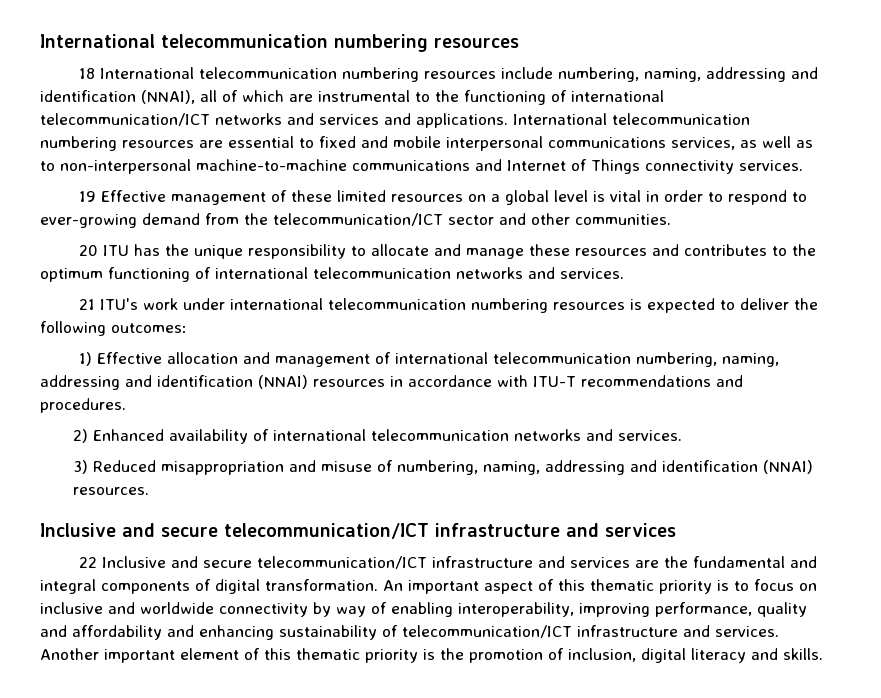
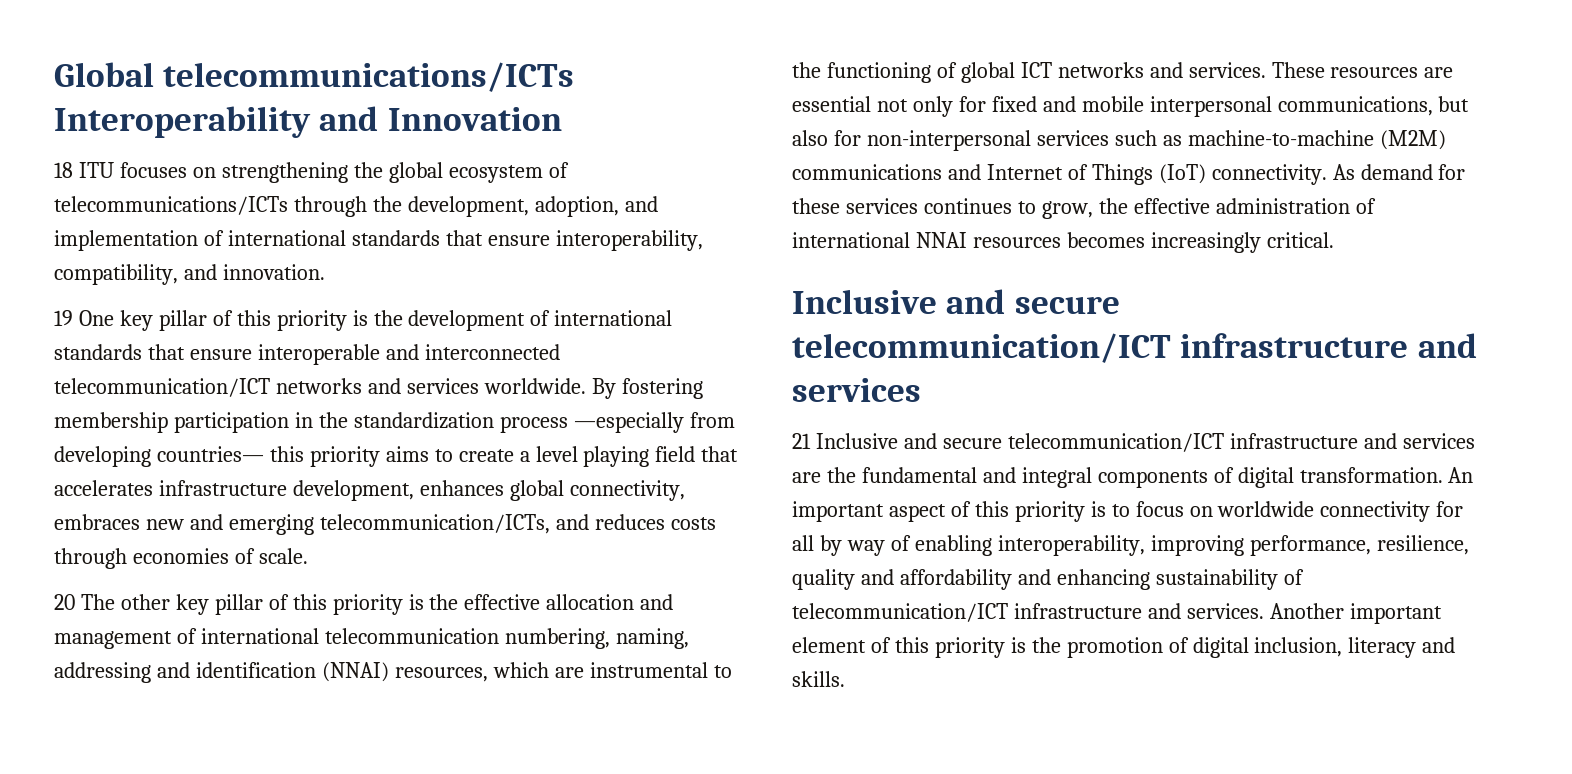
[40,34,519,52] [78,67,818,82] [40,90,664,105] [40,113,750,128] [40,136,813,151] [40,159,803,174] [78,190,807,205] [40,213,671,228] [78,244,816,259] [40,267,624,282] [78,298,818,313] [40,321,187,336] [78,352,162,366] International telecommunication numbering resources // 18 International telecommunication numbering resources include numbering, naming, addressing and identification (NNAI), all of which are instrumental to the functioning of international telecommunication/ICT networks and services and applications. International telecommunication numbering resources are essential to fixed and mobile interpersonal communications services, as well as to non-interpersonal machine-to-machine communications and Internet of Things connectivity services. // 19 Effective management of these limited resources on a global level is vital in order to respond to ever-growing demand from the telecommunication/ICT sector and other communities. // 20 ITU has the unique responsibility to allocate and manage these resources and contributes to the optimum functioning of international telecommunication networks and services. // 21 ITU's work under international telecommunication numbering resources is expected to deliver the following outcomes: // 1) Effective -> [54,62,575,92] [54,106,562,138] [54,162,569,183] [54,196,658,217] [54,230,703,251] [54,264,325,285] [54,310,673,331] [54,344,560,365] [54,378,703,399] [54,412,735,433] [54,446,739,467] [54,480,685,501] [54,514,716,535] [54,548,308,569] [54,594,541,615] Global telecommunications/ICTs Interoperability and Innovation // 18 ITU focuses on strengthening the global ecosystem of telecommunications/ICTs through the development, adoption, and implementation of international standards that ensure interoperability, compatibility, and innovation. // 19 One key pillar of this priority is the development of international standards that ensure interoperable and interconnected telecommunication/ICT networks and services worldwide. By fostering membership participation in the standardization process —especially from developing countries— this priority aims to create a level playing field that accelerates infrastructure development, enhances global connectivity, embraces new and emerging telecommunication/ICTs, and reduces costs through economies of scale. // 20 The other key pillar of this priority is the effective
[313,375,743,387] [40,398,126,413] [72,429,682,444] [72,460,813,475] [72,487,149,495] resources in accordance with ITU-T recommendations and procedures. // 2) Enhanced availability of international telecommunication networks and services. // 3) Reduced misappropriation and misuse of numbering, naming, addressing and identification (NNAI) resources. -> [394,662,732,682] [792,62,1454,83] [792,96,1470,117] [792,130,1446,151] [792,164,1466,185] [792,198,1376,219] [792,232,1334,253] resources, which are instrumental to the functioning of global ICT networks and services. These resources are essential not only for fixed and mobile interpersonal communications, but also for non-interpersonal services such as machine-to-machine (M2M) communications and Internet of Things (IoT) connectivity. As demand for these services continues to grow, the effective administration of international NNAI resources becomes increasingly critical.
[78,557,97,568] 22 -> [792,433,811,449] 21
[590,579,654,591] thematic -> (1009, 509) none
[40,602,308,617] inclusive and worldwide connectivity -> [1217,501,1464,522] [792,535,814,551] worldwide connectivity for all
(752, 609) none -> [1376,535,1469,555] resilience,
[296,648,360,660] thematic -> (929, 645) none
[568,648,686,663] inclusion, digital -> [1192,637,1343,658] digital inclusion,

